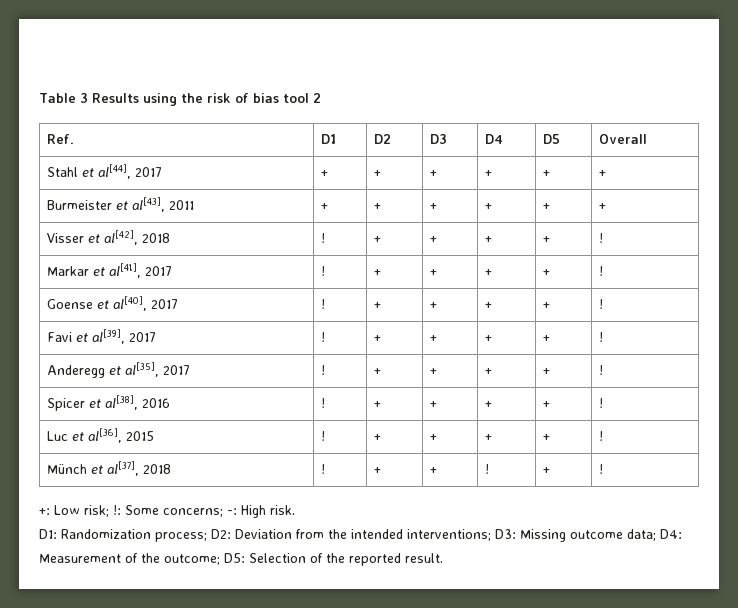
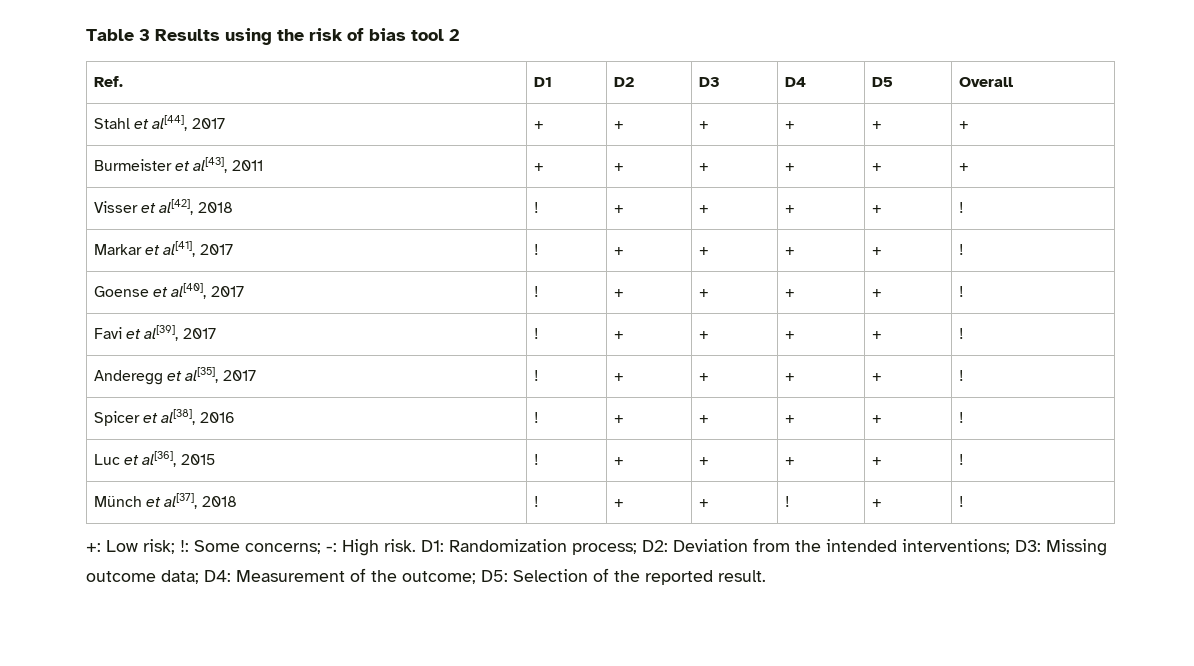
(295, 510) // -> (416, 545) none

